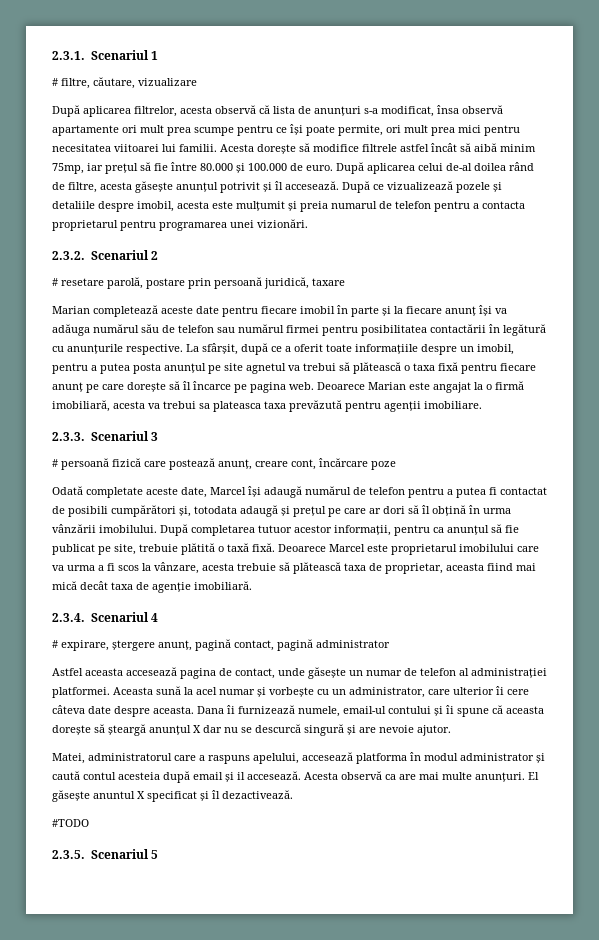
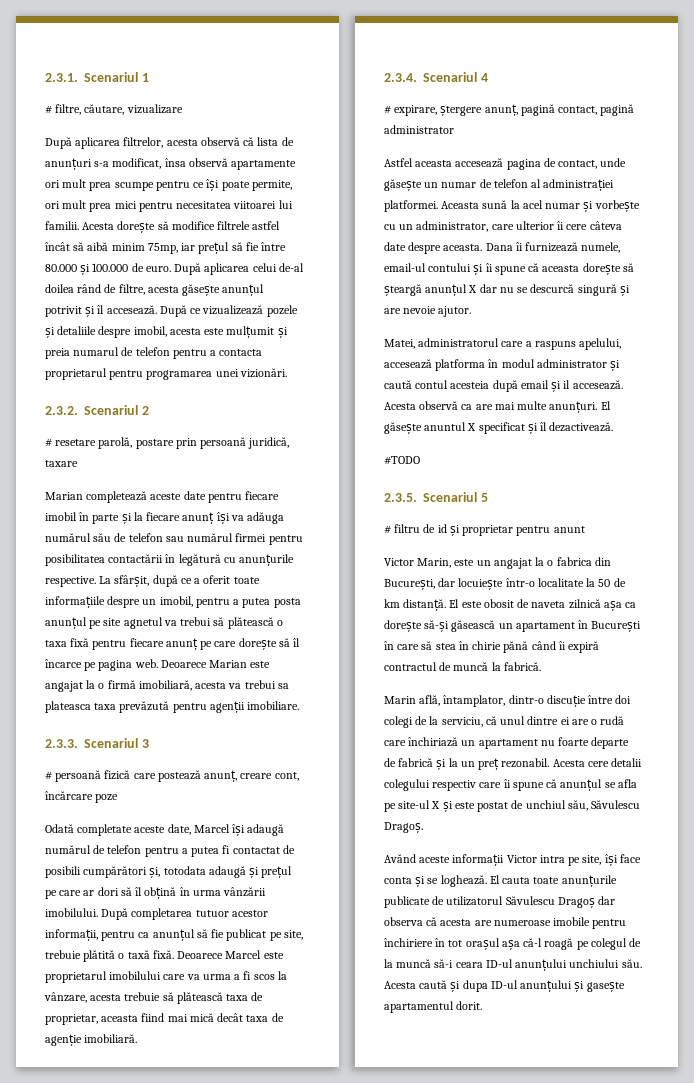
(158, 854) none -> [384,524,585,536] [384,557,611,569] [384,578,626,590] [384,599,637,611] [384,620,642,632] [384,641,600,653] [384,662,541,671] [384,695,632,707] [384,716,625,728] [384,737,630,749] [384,758,643,770] [384,779,637,791] [384,800,641,812] [384,822,423,833] [384,854,641,866] [384,875,617,887] [384,896,616,908] [384,917,627,929] [384,938,642,950] [384,959,642,971] [384,980,625,992] [384,1001,483,1013] // # filtru de id și proprietar pentru anunt // Victor Marin, este un angajat la o fabrica din București, dar locuiește într-o localitate la 50 de km distanță. El este obosit de naveta zilnică așa ca dorește să-și găsească un apartament în București în care să stea în chirie pănă când îi expiră contractul de muncă la fabrică. // Marin află, întamplator, dintr-o discuție între doi colegi de la serviciu, că unul dintre ei are o rudă care închiriază un apartament nu foarte departe de fabrică și la un preț rezonabil. Acesta cere detalii colegului respectiv care îi spune că anunțul se afla pe site-ul X și este postat de unchiul său, Săvulescu Dragoș. // Avănd aceste informații Victor intra pe site, își face conta și se loghează. El cauta toate anunțurile publicate de utilizatorul Săvulescu Dragoș dar observa că acesta are numeroase imobile pentru închiriere în tot orașul așa că-l roagă pe colegul de la muncă să-i ceara ID-ul anunțului unchiului său. Acesta caută și dupa ID-ul anunțului și gasește apartamentul dorit.

